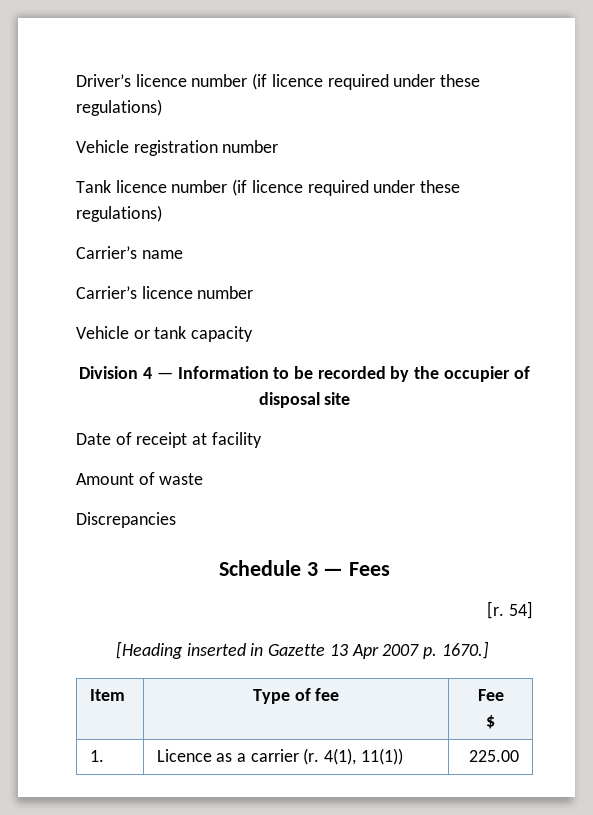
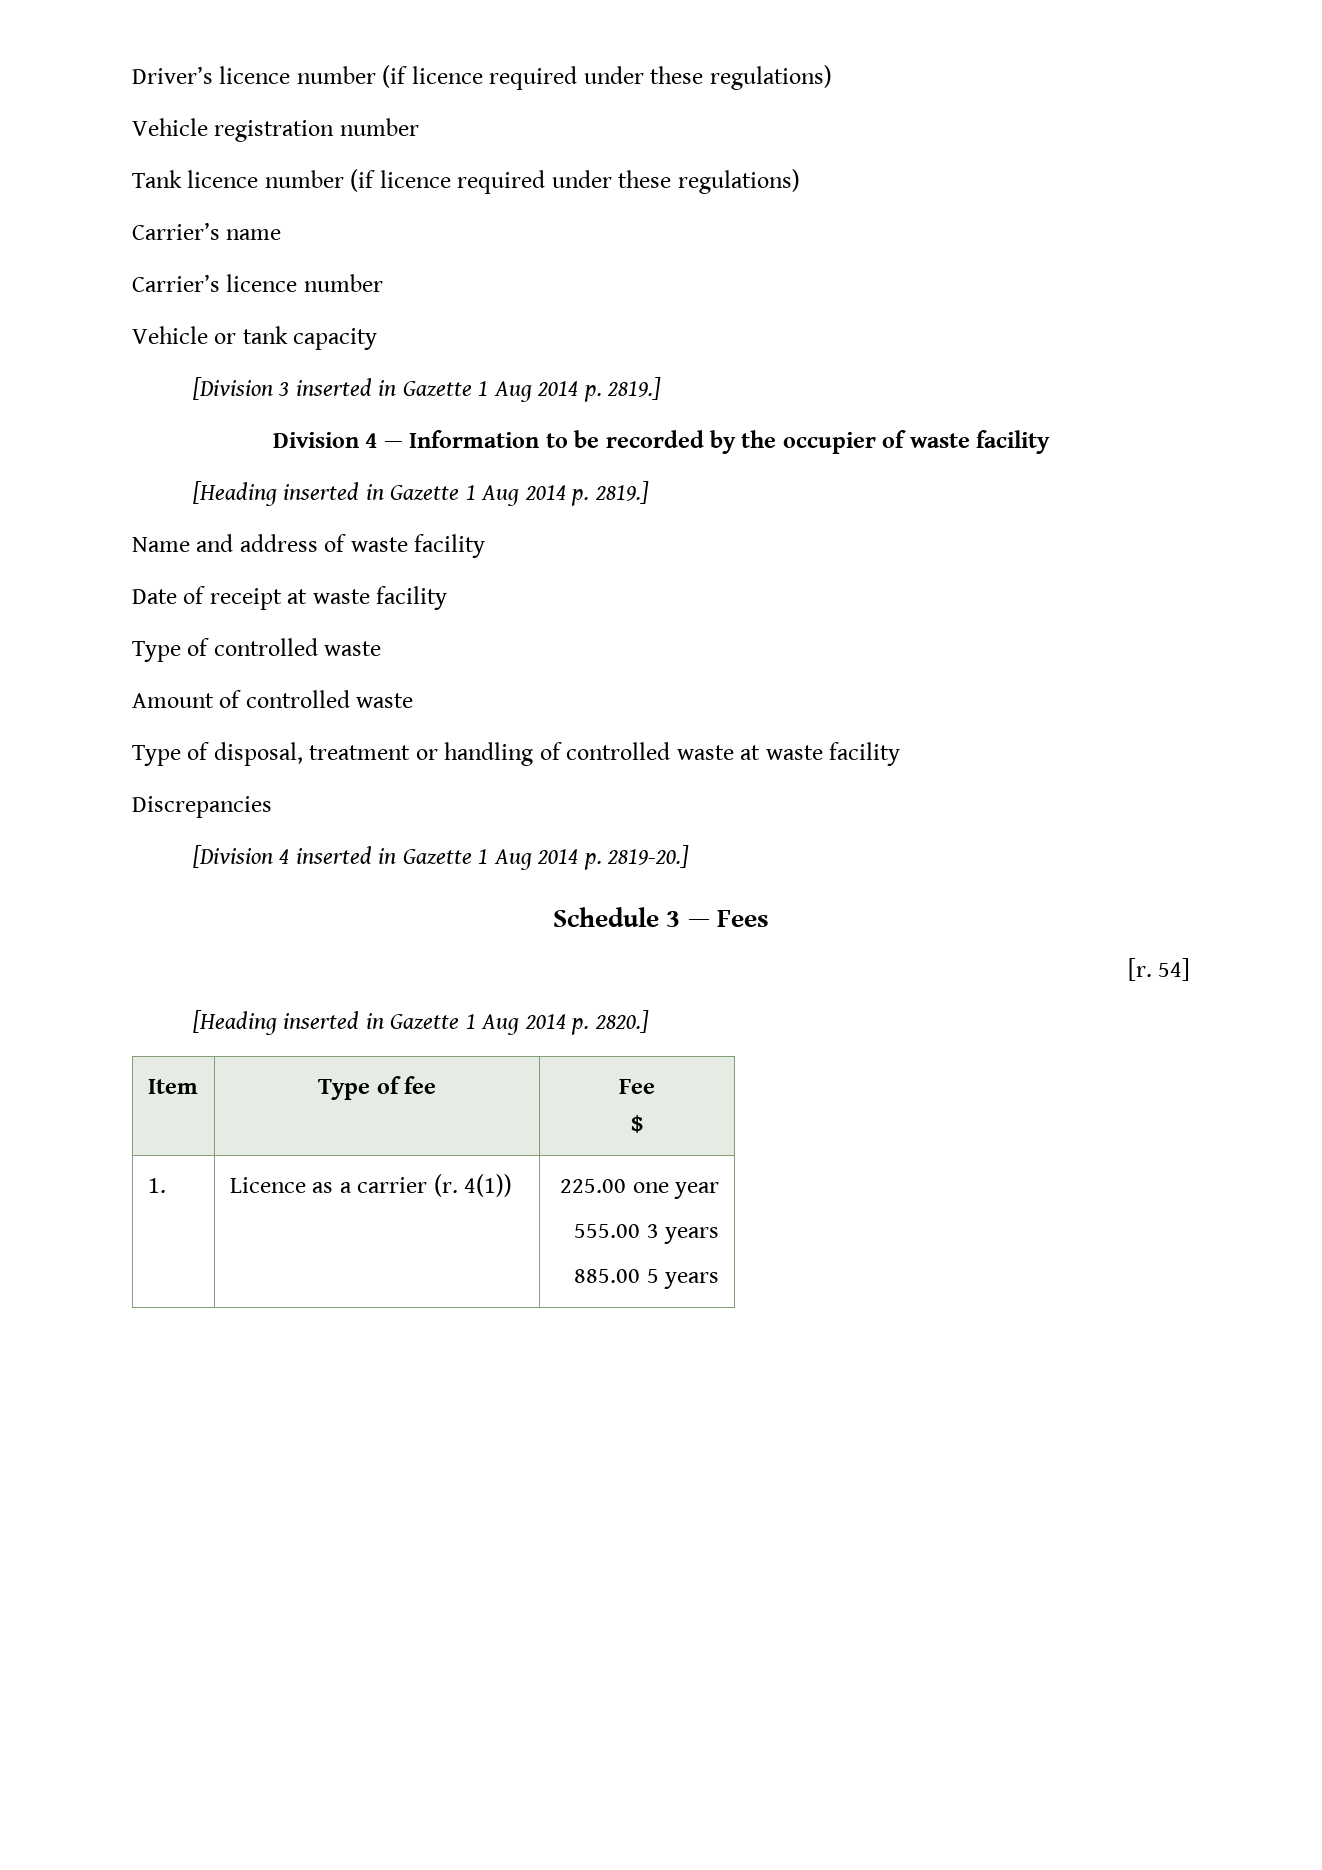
(254, 334) none -> [192,377,662,402] // [Division 3 inserted in Gazette 1 Aug 2014 p. 2819.]
[258,392,351,408] disposal site -> [909,430,1051,454] [192,481,649,506] [132,534,486,558] waste facility // [Heading inserted in Gazette 1 Aug 2014 p. 2819.] // Name and address of waste facility
[211,432,262,448] facility -> [312,586,448,610] [132,638,382,662] waste facility // Type of controlled waste
[159,473,204,485] [76,512,176,528] waste // Discrepancies -> [245,690,414,708] [132,742,901,766] [132,796,272,818] [192,845,690,870] controlled waste // Type of disposal, treatment or handling of controlled waste at waste facility // Discrepancies // [Division 4 inserted in Gazette 1 Aug 2014 p. 2819-20.]
[329,641,489,659] 13 Apr 2007 p. 1670.] -> [465,1010,649,1035] 1 Aug 2014 p. 2820.]
[324,748,403,765] 4(1), 11(1)) -> [464,1174,513,1197] 4(1))
(520, 756) none -> [632,1182,720,1199] [574,1224,720,1244] [574,1269,720,1289] one year // 555.00 3 years // 885.00 5 years

